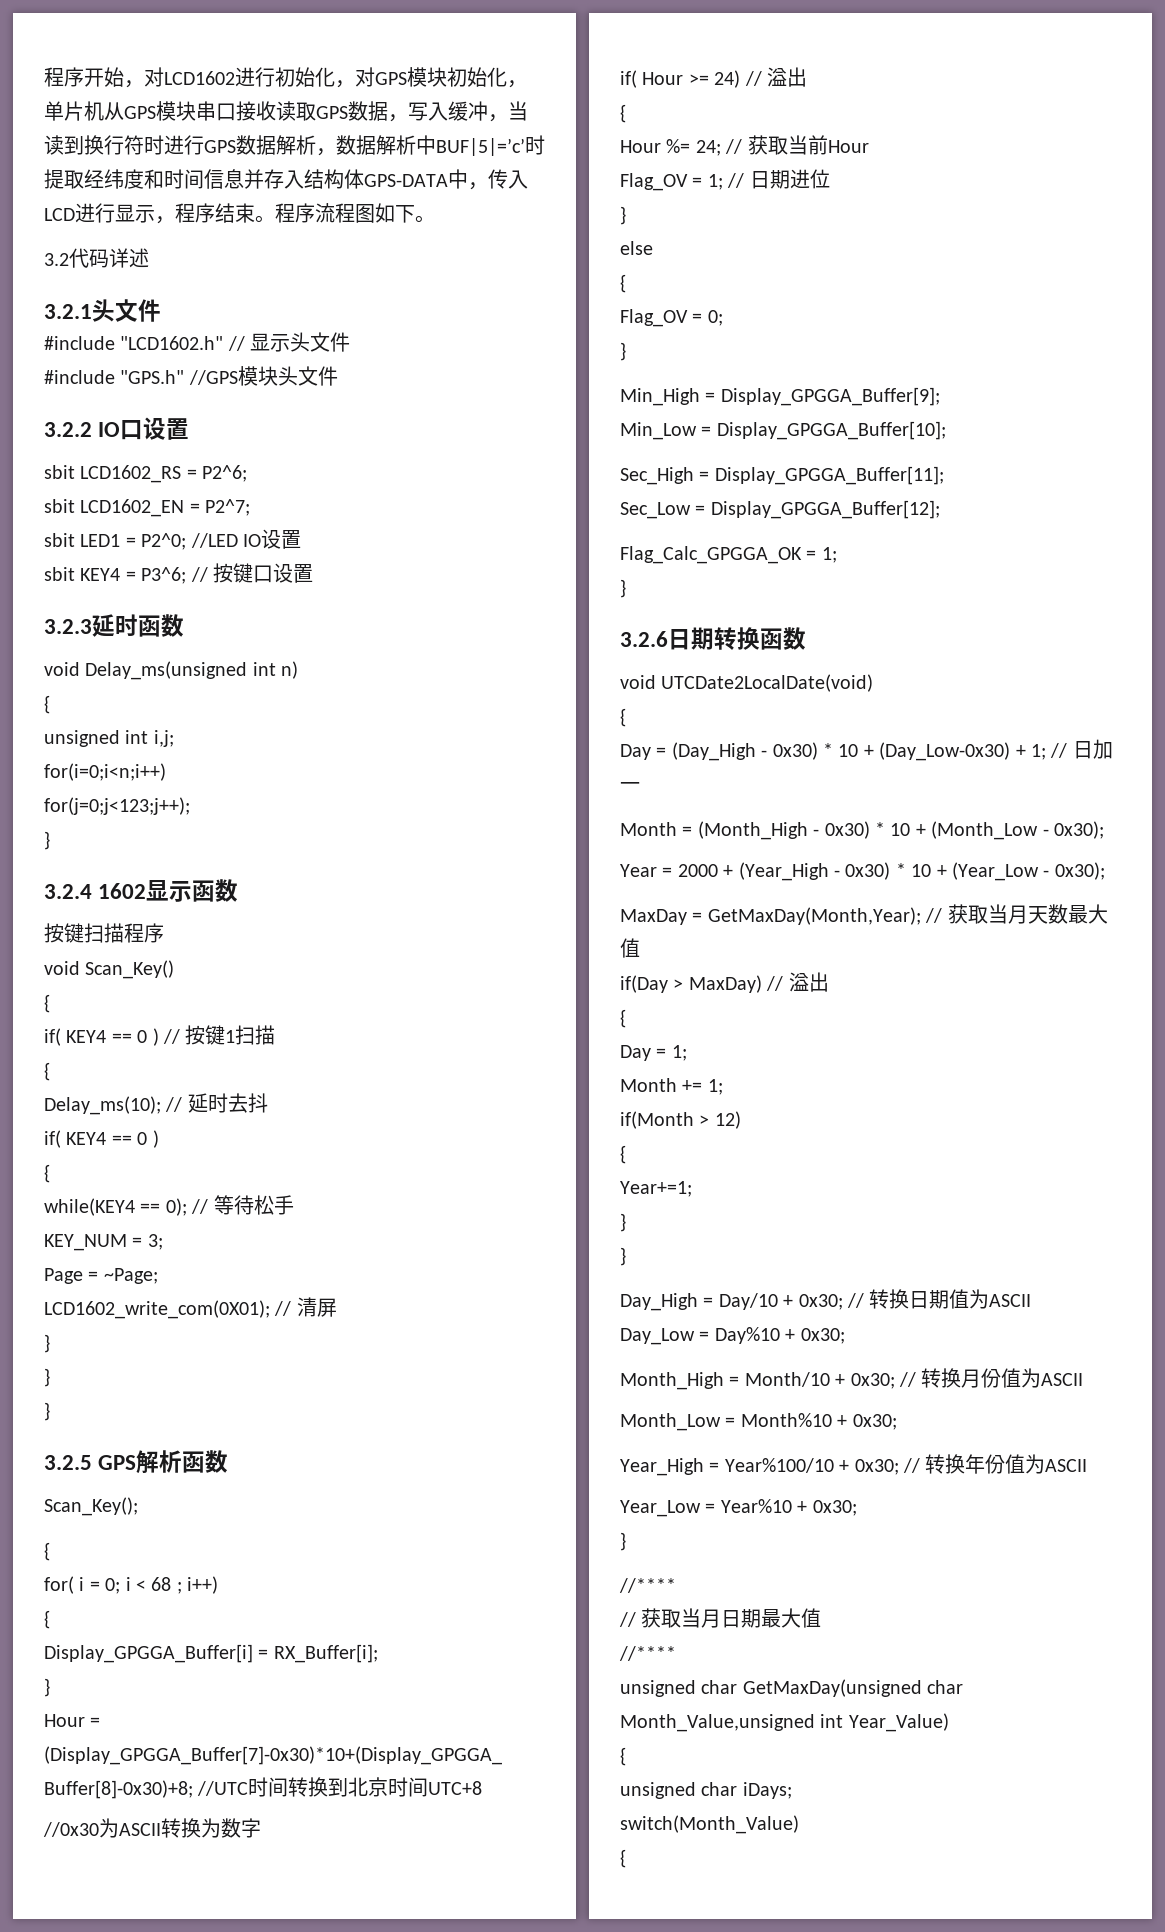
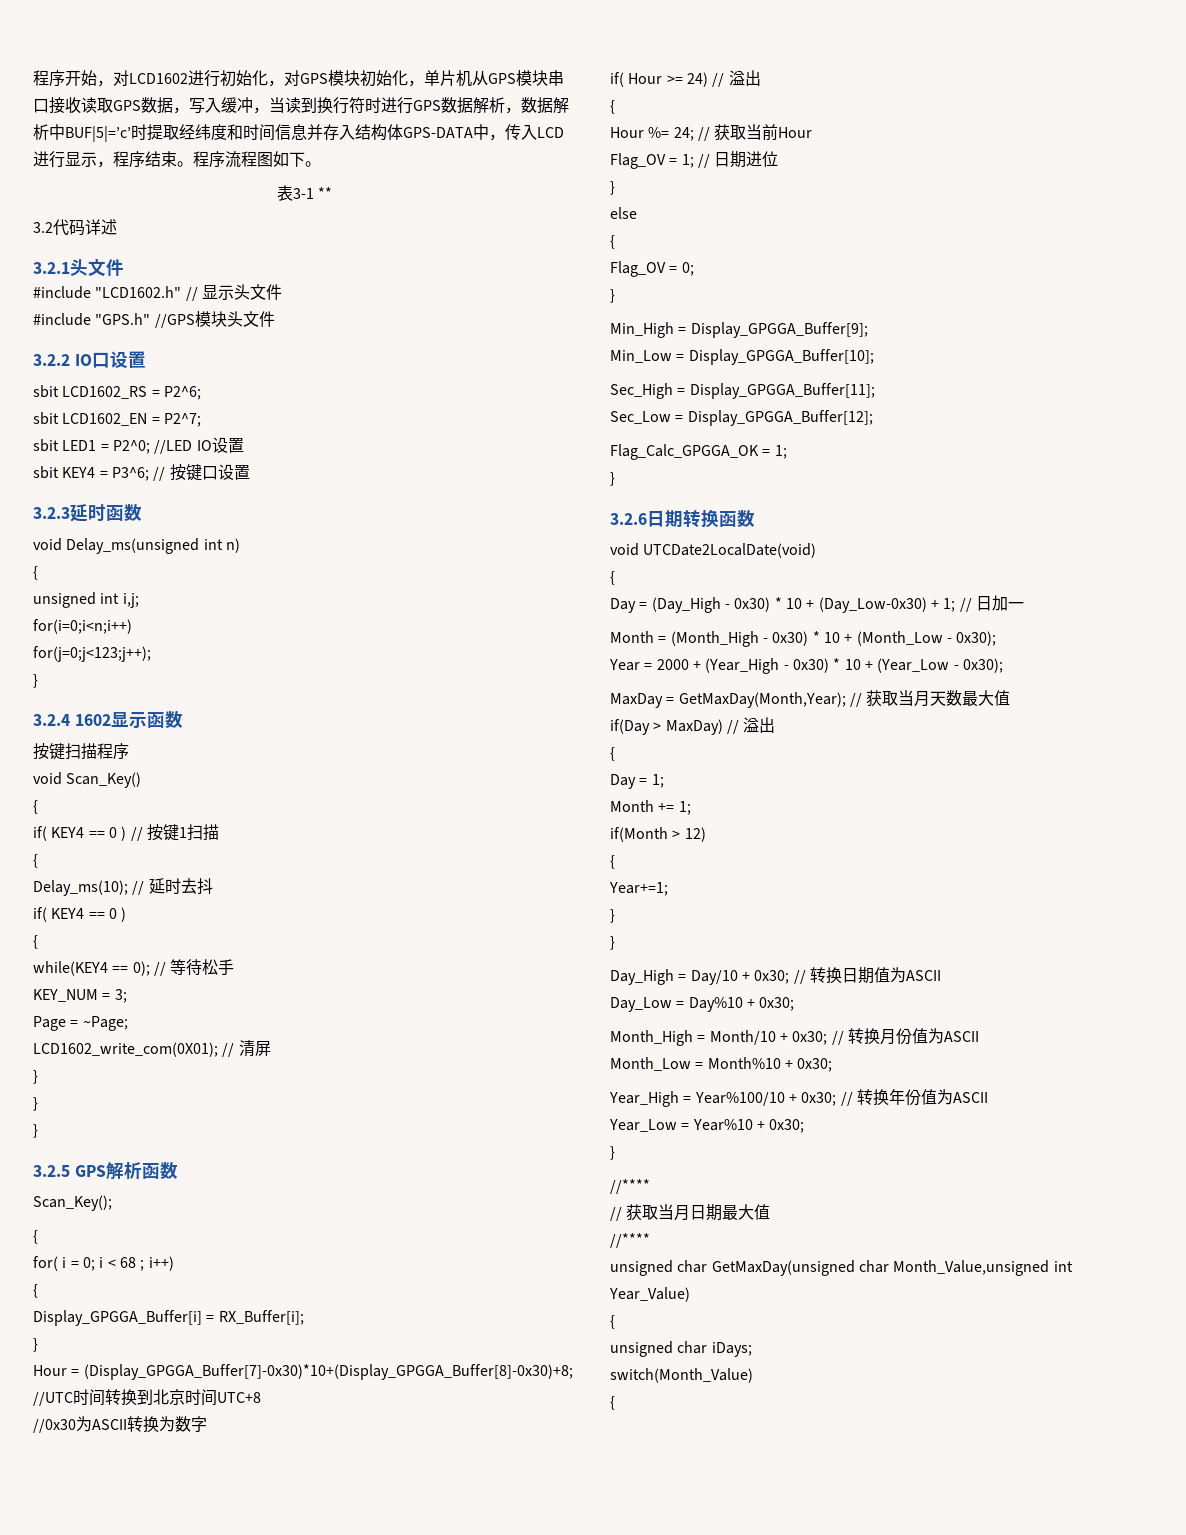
(435, 219) none -> [276,185,333,201] // 表3-1 **

